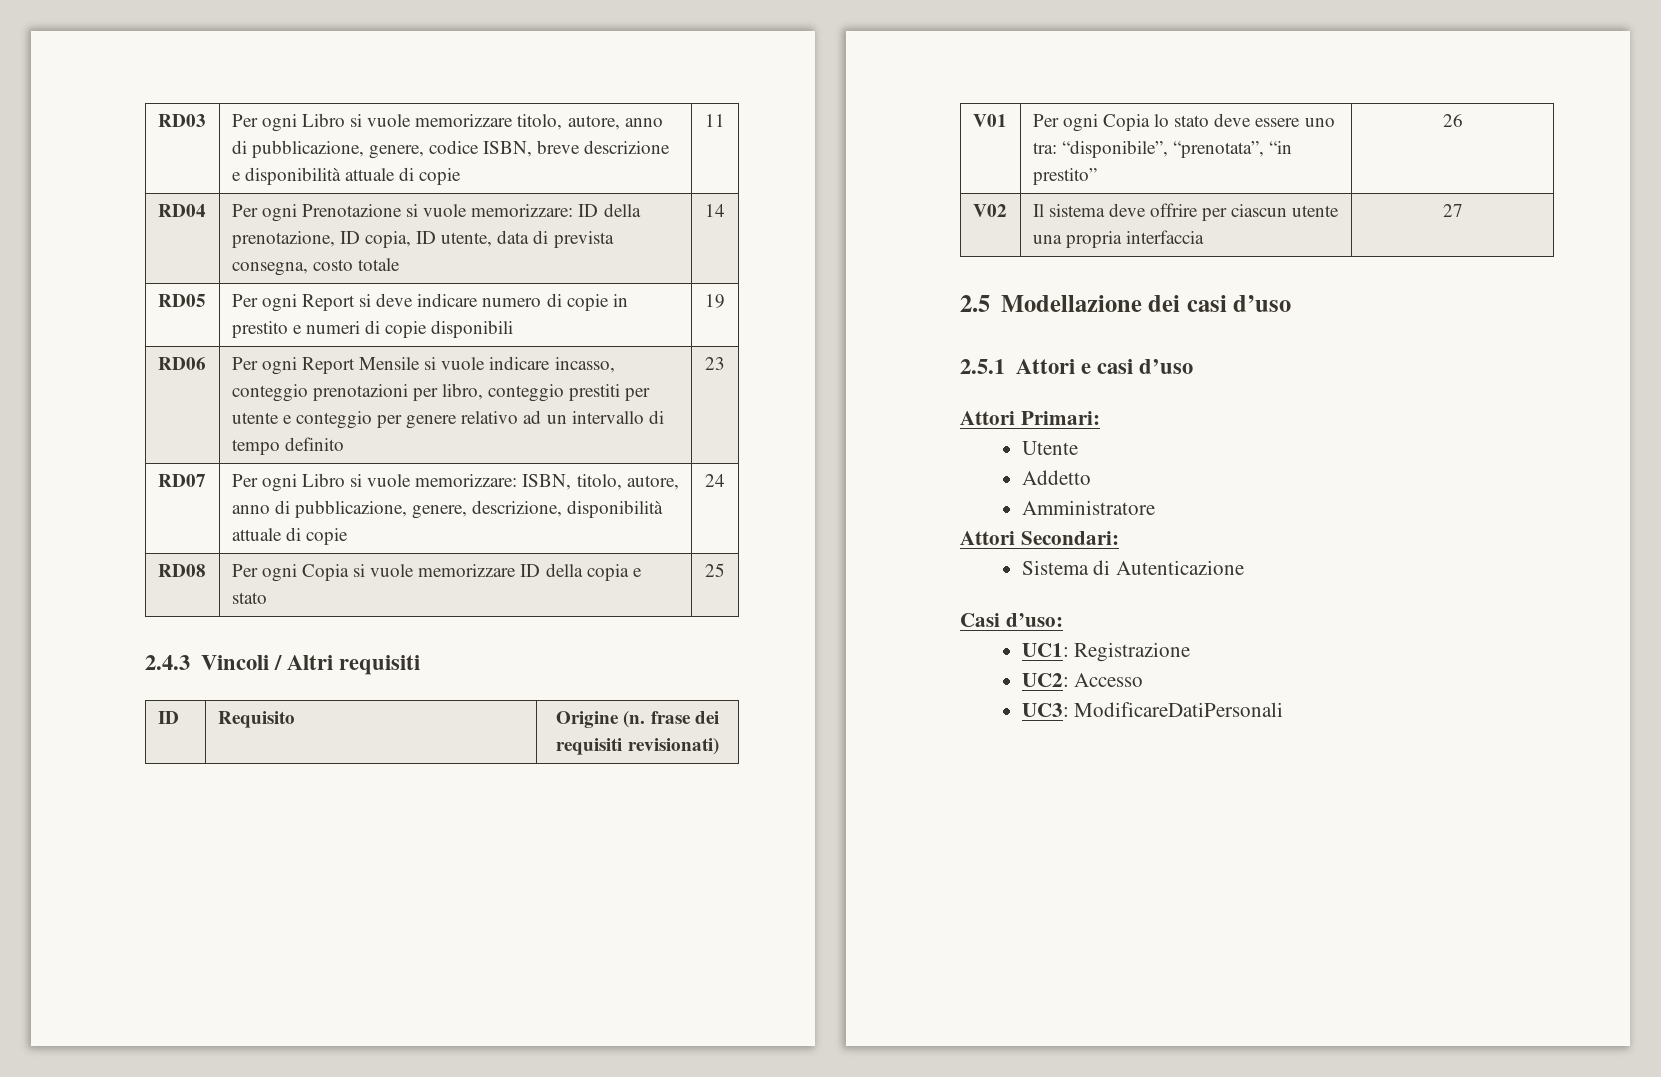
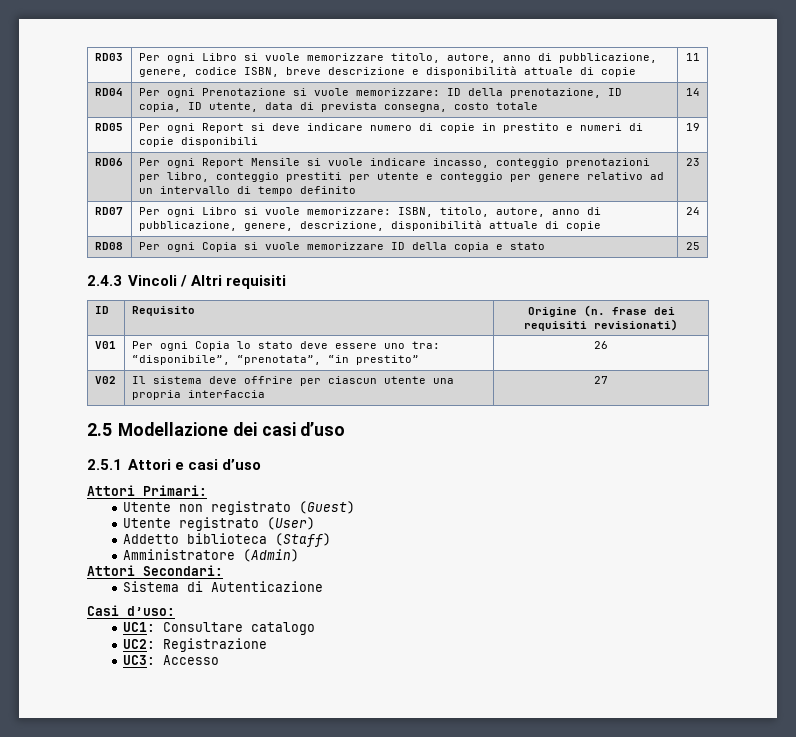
(1078, 448) none -> [179,501,356,515] [123,517,316,531] non registrato (Guest) // Utente registrato (User)
(1091, 477) none -> [187,533,332,547] biblioteca (Staff)
(1155, 507) none -> [243,549,300,562] (Admin)
(1069, 650) none -> [163,622,316,635] [123,639,156,649] Consultare catalogo // UC2:
[1021,673,1069,687] UC2: -> [123,655,156,665] UC3:
[1021,702,1284,717] // UC3: ModificareDatiPersonali -> (220, 660) none

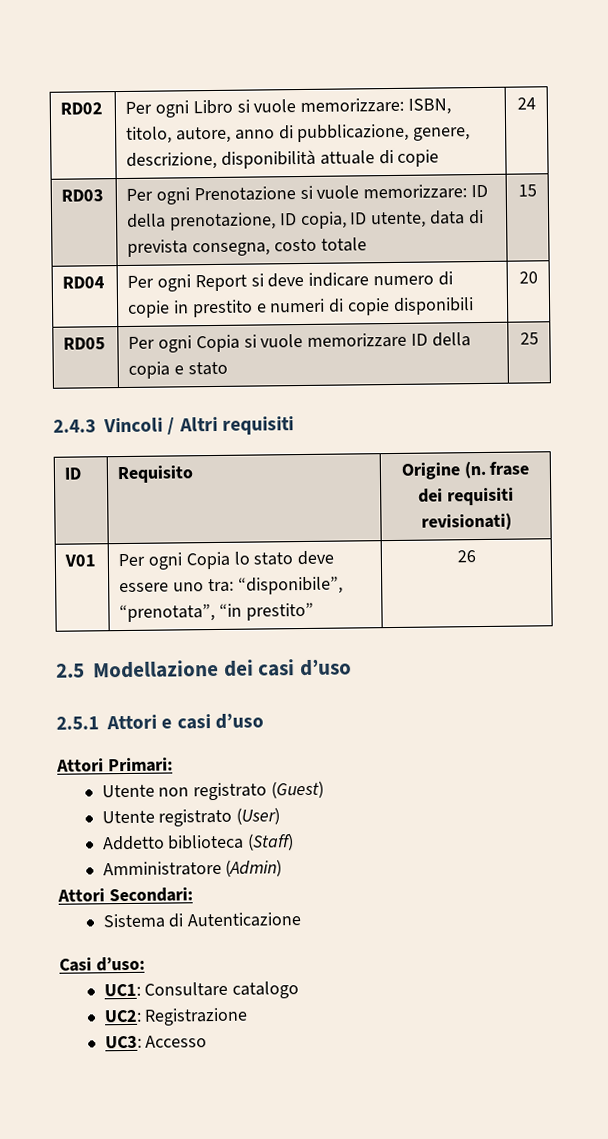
[94,53,123,61] [138,53,657,63] [138,66,636,77] [685,53,700,61] [94,88,123,96] [138,88,622,98] [138,102,538,112] [685,88,700,96] [94,123,123,131] [138,123,643,133] [138,137,258,147] [685,123,700,131] [94,158,123,166] [138,158,650,168] [138,172,664,182] [138,186,356,196] [685,158,700,166] [94,207,123,215] RD03 | Per ogni Libro si vuole memorizzare titolo, autore, anno di pubblicazione, genere, codice ISBN, breve descrizione e disponibilità attuale di copie | 11 // RD04 | Per ogni Prenotazione si vuole memorizzare: ID della prenotazione, ID copia, ID utente, data di prevista consegna, costo totale | 14 // RD05 | Per ogni Report si deve indicare numero di copie in prestito e numeri di copie disponibili | 19 // RD06 | Per ogni Report Mensile si vuole indicare incasso, conteggio prenotazioni per libro, conteggio prestiti per utente e conteggio per genere relativo ad un intervallo di tempo definito | 23 // RD07 -> [60,102,104,115] RD02
[94,242,123,250] RD08 -> [61,189,105,202] [126,184,489,205] [127,209,485,231] [127,237,367,257] [517,184,537,197] [62,276,106,289] [127,271,454,292] [127,297,475,318] [518,271,538,284] [63,337,107,350] RD03 | Per ogni Prenotazione si vuole memorizzare: ID della prenotazione, ID copia, ID utente, data di prevista consegna, costo totale | 15 // RD04 | Per ogni Report si deve indicare numero di copie in prestito e numeri di copie disponibili | 20 // RD05
[94,376,116,384] [131,376,454,386] [131,390,265,400] [594,376,608,384] // V02 | Il sistema deve offrire per ciascun utente una propria interfaccia | 27 -> (476, 556) none

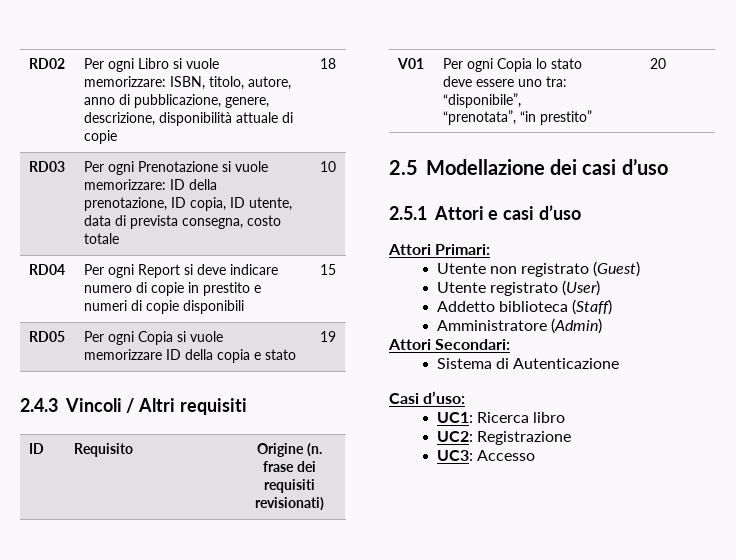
[516,97,536,110] 24 -> [319,58,336,69] 18
[517,184,537,197] 15 -> [319,161,336,172] 10
[518,271,538,284] 20 -> [319,264,336,275] 15
[519,332,539,345] 25 -> [319,331,336,342] 19
[456,550,476,563] 26 -> [650,58,666,69] 20
[144,981,300,999] Consultare catalogo -> [476,412,566,423] Ricerca libro

